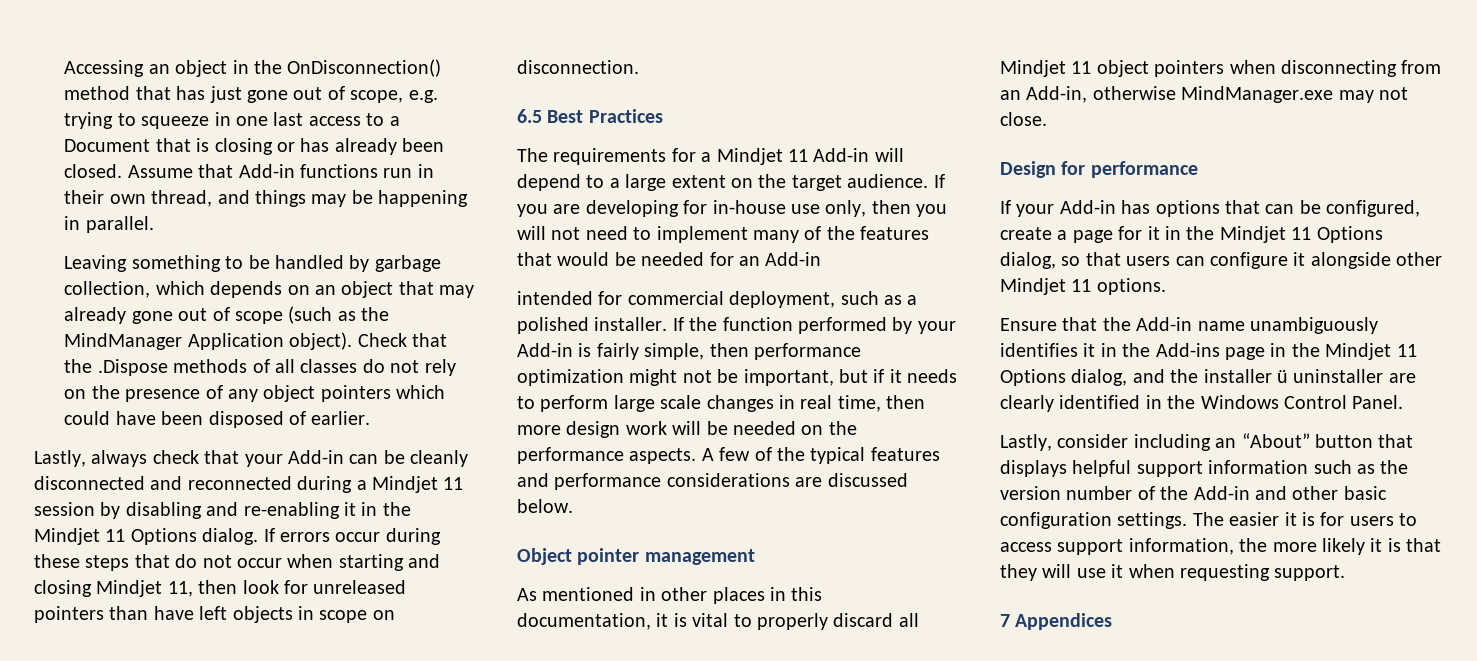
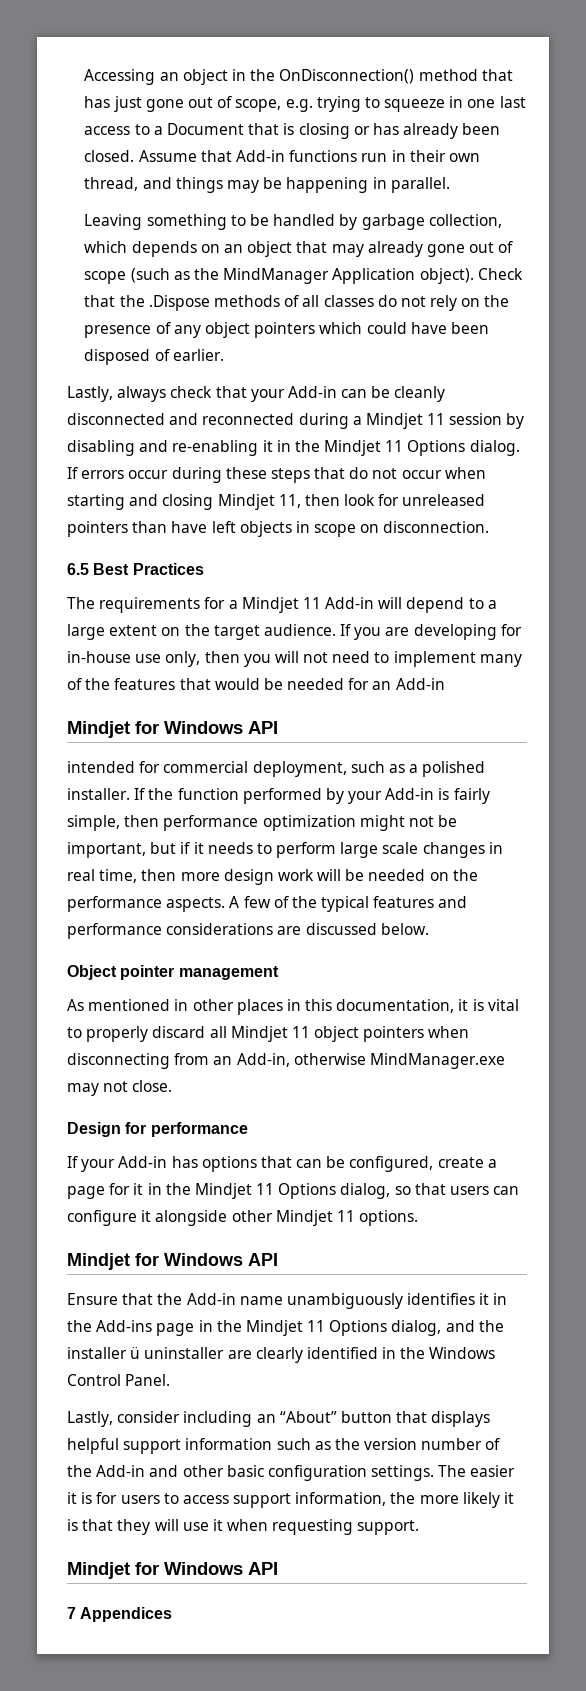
(822, 259) none -> [67,721,278,738] // Mindjet for Windows API
(1166, 286) none -> [67,1253,278,1270] // Mindjet for Windows API
(1346, 573) none -> [67,1562,278,1579] // Mindjet for Windows API

